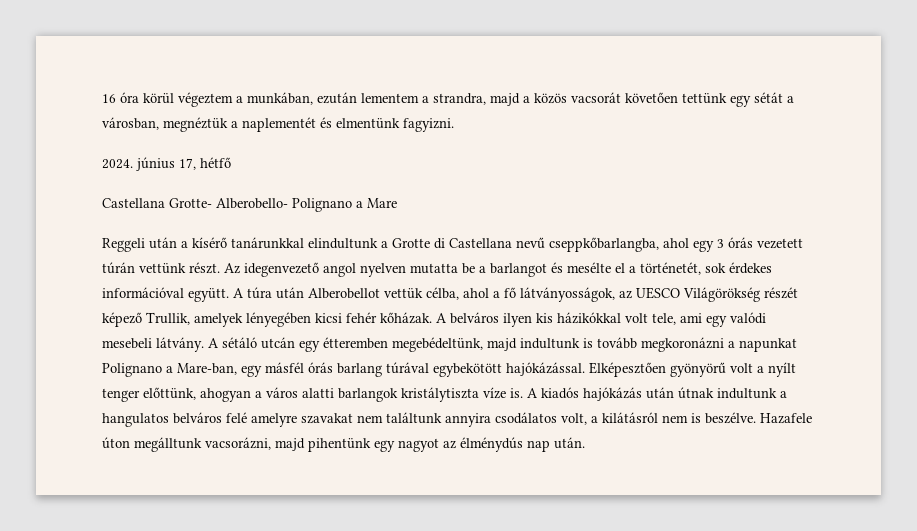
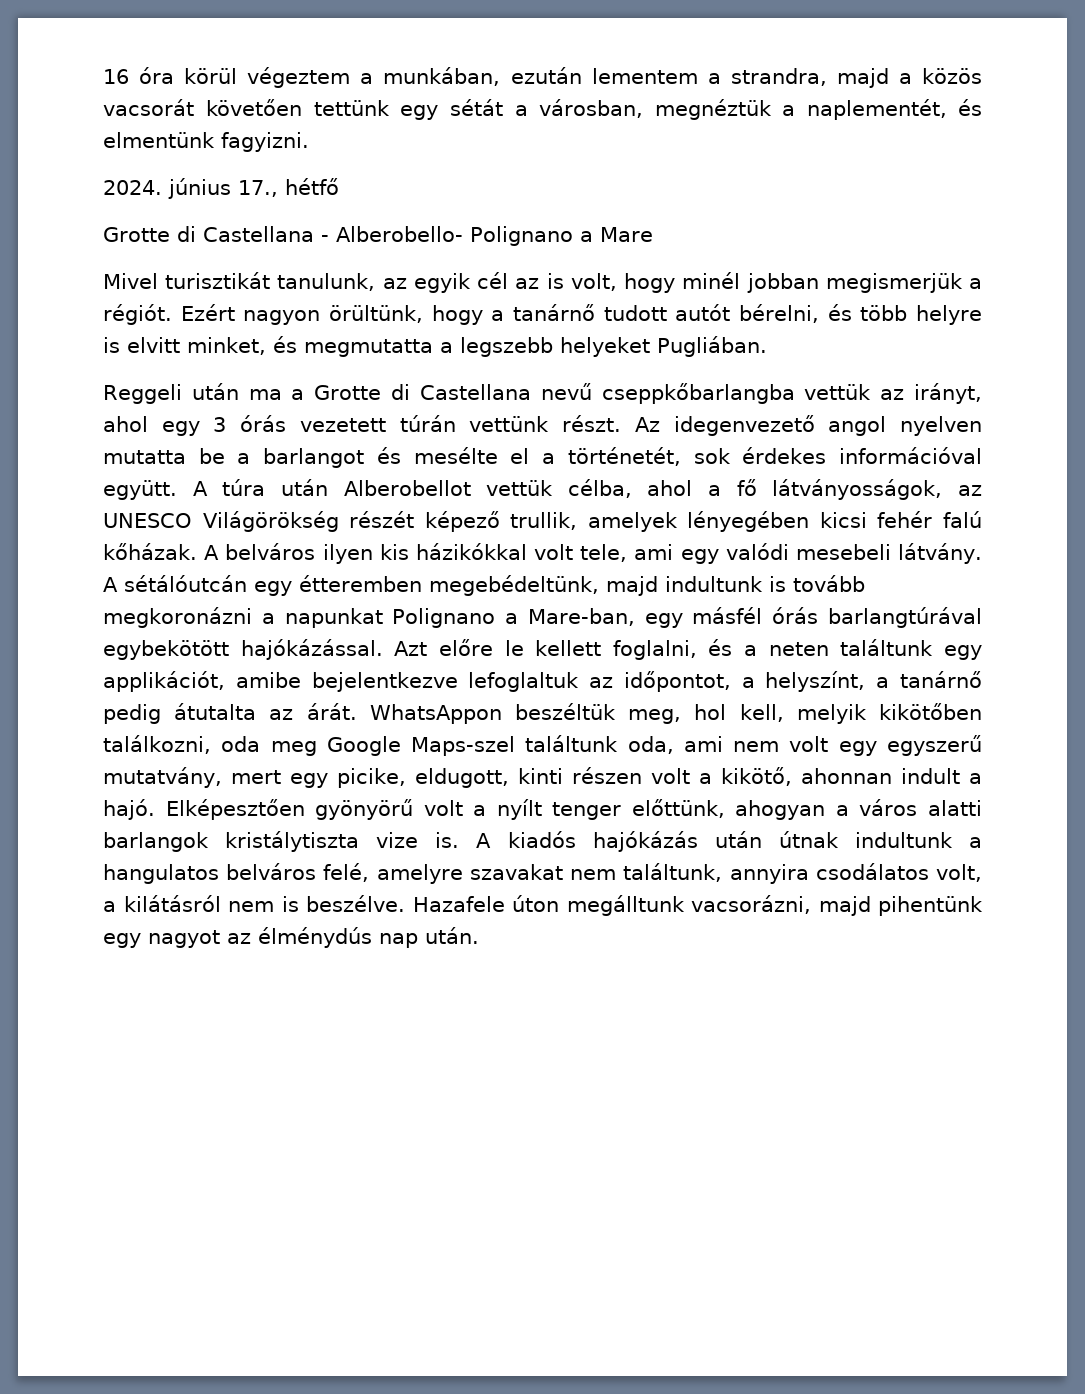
[242,117,316,132] naplementét -> [806,99,947,120] naplementét,
[179,158,196,170] 17, -> [238,180,278,197] 17.,
[102,198,212,208] Castellana Grotte- -> [103,226,329,242] Grotte di Castellana -
[102,237,378,252] Reggeli után a kísérő tanárunkkal elindultunk -> [103,272,983,293] [103,304,982,325] [103,336,767,357] [103,383,282,404] Mivel turisztikát tanulunk, az egyik cél az is volt, hogy minél jobban megismerjük a régiót. Ezért nagyon örültünk, hogy a tanárnő tudott autót bérelni, és több helyre is elvitt minket, és megmutatta a legszebb helyeket Pugliában. // Reggeli után ma
[549,237,659,252] cseppkőbarlangba, -> [601,383,982,404] cseppkőbarlangba vettük az irányt,
[636,287,680,299] UESCO -> [103,513,192,528] UNESCO
[146,312,190,325] Trullik, -> [510,512,578,530] trullik,
(377, 317) none -> [943,511,982,528] falú
[222,337,295,349] sétáló utcán -> [124,575,247,592] sétálóutcán
[337,362,585,377] barlang túrával egybekötött hajókázással. -> [828,607,982,628] [103,639,982,660] [103,671,983,692] [103,703,983,724] [103,735,983,756] [103,767,982,788] [103,799,155,820] barlangtúrával egybekötött hajókázással. Azt előre le kellett foglalni, és a neten találtunk egy applikációt, amibe bejelentkezve lefoglaltuk az időpontot, a helyszínt, a tanárnő pedig átutalta az árát. WhatsAppon beszéltük meg, hol kell, melyik kikötőben találkozni, oda meg Google Maps-szel találtunk oda, ami nem volt egy egyszerű mutatvány, mert egy picike, eldugott, kinti részen volt a kikötő, ahonnan indult a hajó.
[483,387,506,399] víze -> [376,832,419,848] vize
[226,412,247,423] felé -> [323,863,370,882] felé,
[386,412,442,424] találtunk -> [623,863,723,882] találtunk,

